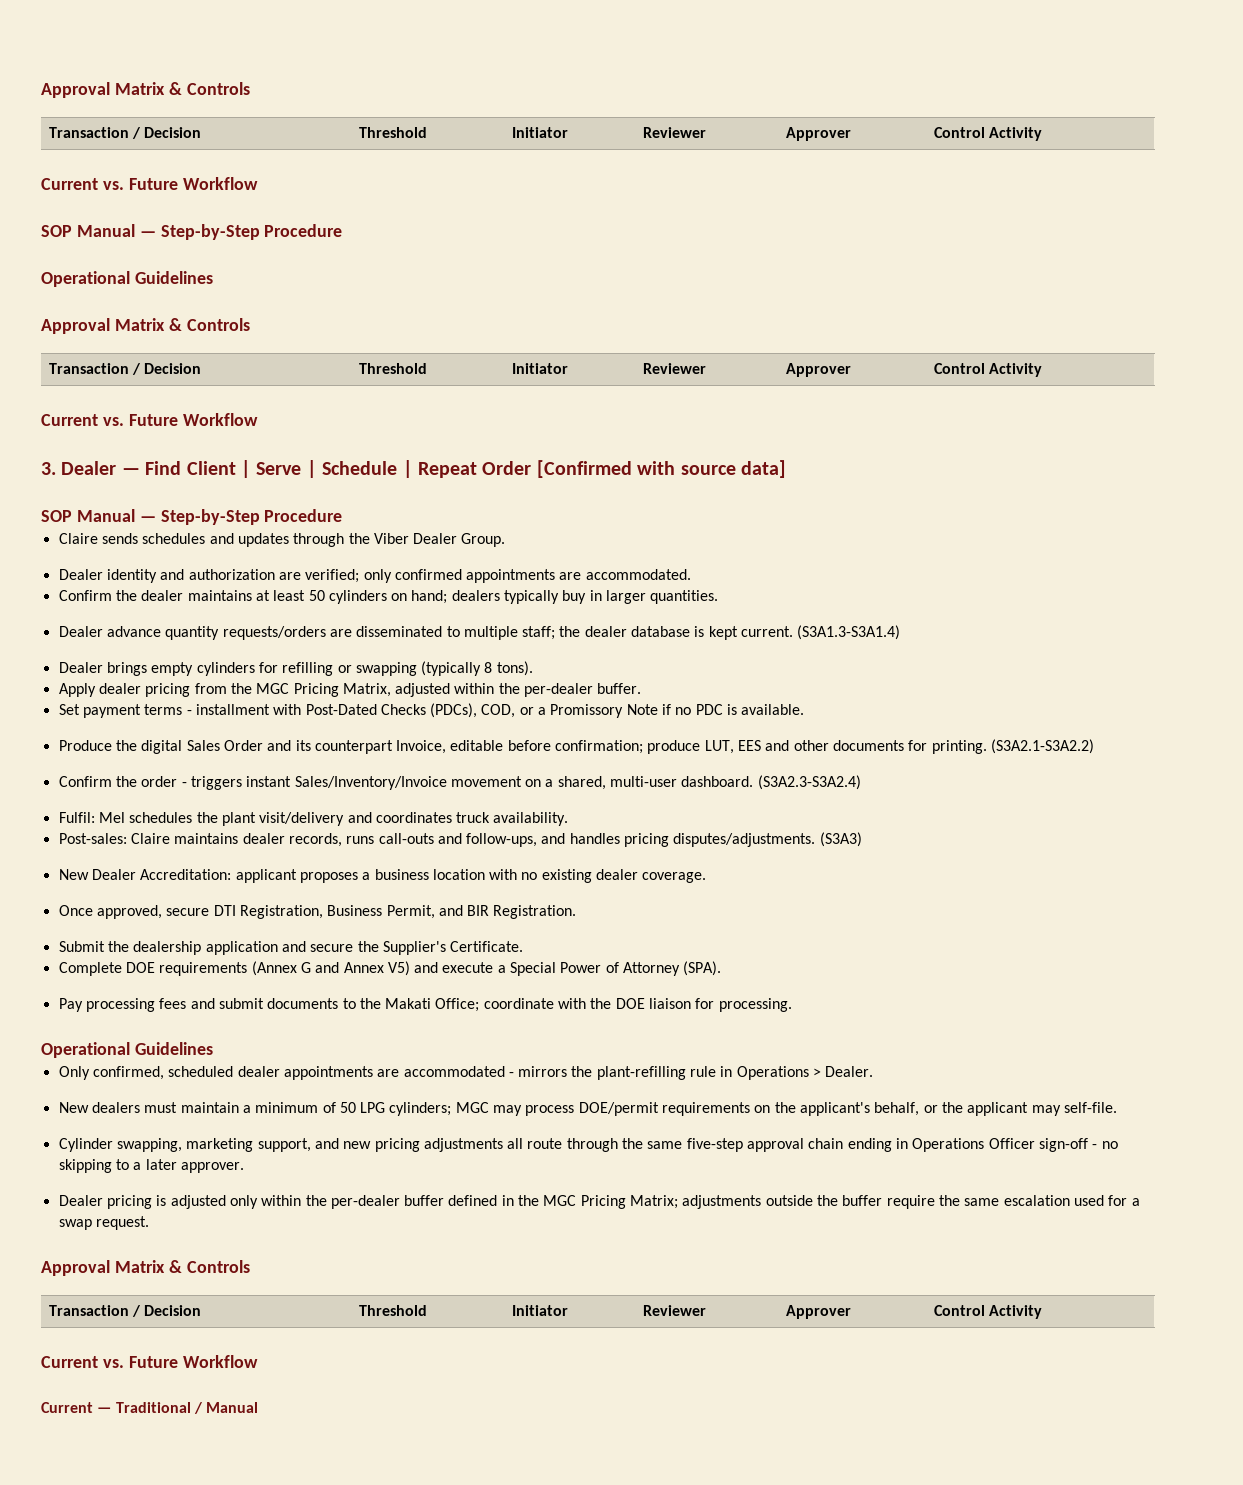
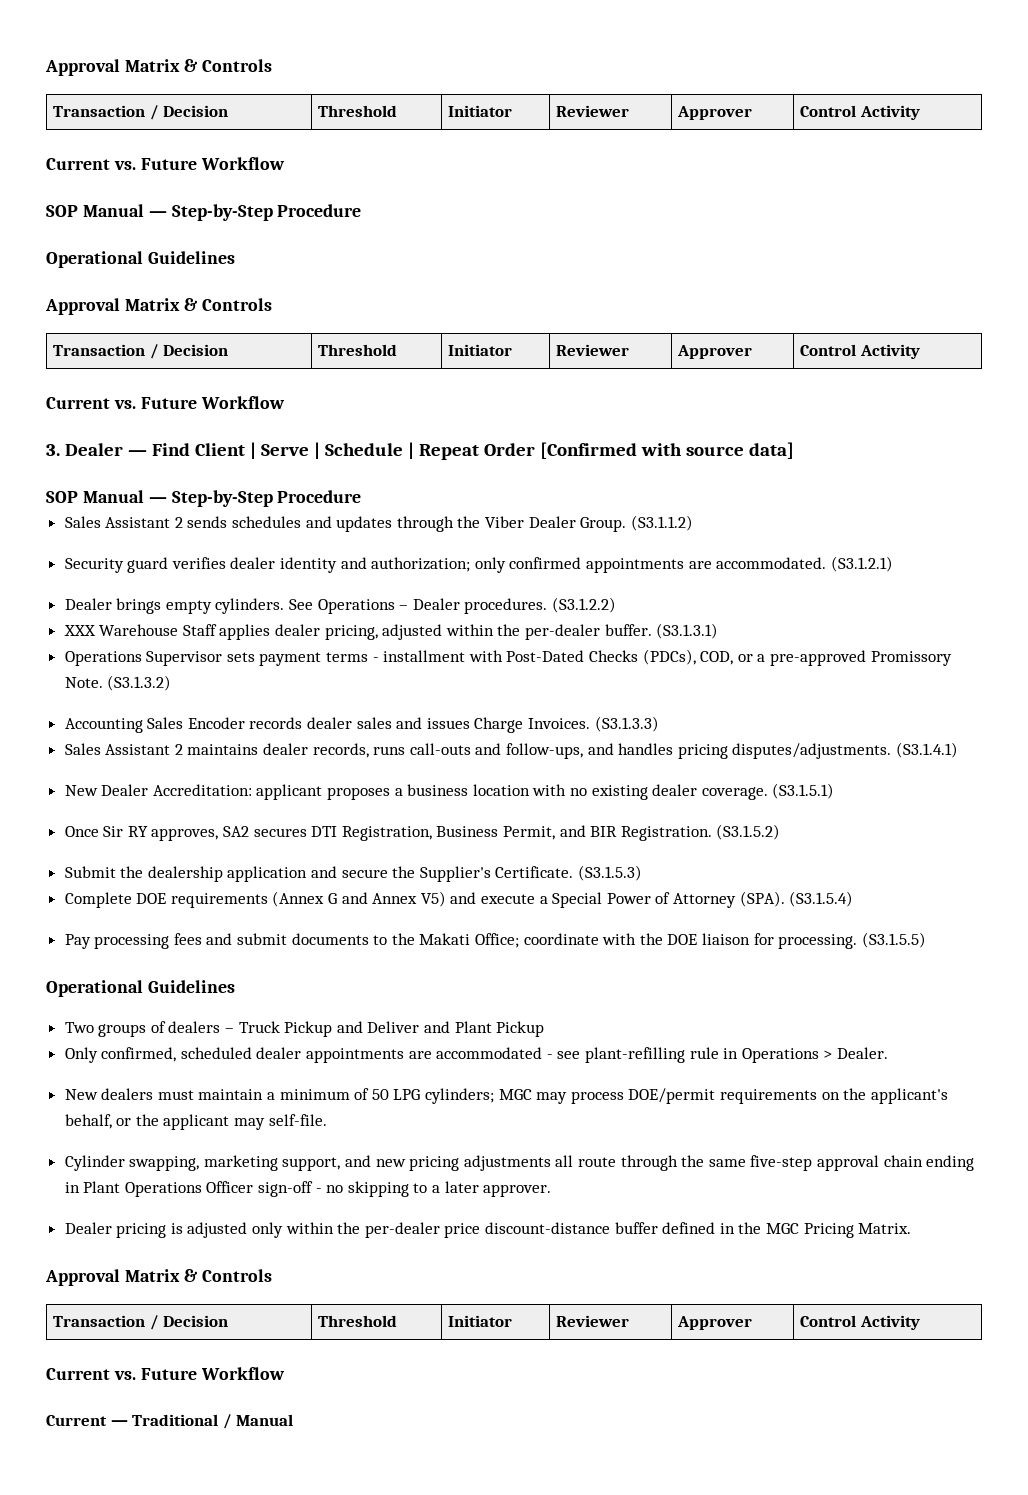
[58,533,98,544] Claire -> [64,516,183,528] Sales Assistant 2
[58,569,360,583] // Dealer identity and authorization are verified; -> [630,515,693,531] [64,557,471,573] (S3.1.1.2) // Security guard verifies dealer identity and authorization;
[58,590,719,604] [58,625,901,640] [58,661,533,676] [58,683,391,697] // Confirm the dealer maintains at least 50 cylinders on hand; dealers typically buy in larger quantities. // Dealer advance quantity requests/orders are disseminated to multiple staff; the dealer database is kept current. (S3A1.3-S3A1.4) // Dealer brings empty cylinders for refilling or swapping (typically 8 tons). // Apply dealer pricing from the MGC Pricing Matrix, -> [830,556,893,572] [64,597,617,614] [63,624,378,640] (S3.1.2.1) // Dealer brings empty cylinders. See Operations – Dealer procedures. (S3.1.2.2) // XXX Warehouse Staff applies dealer pricing,
[58,704,80,715] // Set -> [656,623,719,639] [64,651,255,666] (S3.1.3.1) // Operations Supervisor sets
[550,704,805,718] [58,739,1095,754] [58,775,861,790] [58,812,569,826] [58,833,170,844] Promissory Note if no PDC is available. // Produce the digital Sales Order and its counterpart Invoice, editable before confirmation; produce LUT, EES and other documents for printing. (S3A2.1-S3A2.2) // Confirm the order - triggers instant Sales/Inventory/Invoice movement on a shared, multi-user dashboard. (S3A2.3-S3A2.4) // Fulfil: Mel schedules the plant visit/delivery and coordinates truck availability. // Post-sales: Claire -> [769,650,952,666] [64,675,172,691] [64,716,659,733] [64,743,183,755] pre-approved Promissory Note. (S3.1.3.2) // Accounting Sales Encoder records dealer sales and issues Charge Invoices. (S3.1.3.3) // Sales Assistant 2
[819,832,862,847] (S3A3) -> [895,742,958,758] (S3.1.4.1)
(707, 877) none -> [772,783,835,799] (S3.1.5.1)
[96,905,210,919] approved, secure -> [103,826,307,841] Sir RY approves, SA2 secures
(577, 912) none -> [716,824,781,840] (S3.1.5.2)
(524, 946) none -> [578,865,643,881] (S3.1.5.3)
(722, 968) none -> [789,891,854,907] (S3.1.5.4)
[41,1042,213,1058] // Operational Guidelines -> [861,932,926,948] [46,980,235,997] [64,1021,545,1037] (S3.1.5.5) // Operational Guidelines // Two groups of dealers – Truck Pickup and Deliver and Plant Pickup
[518,1066,593,1077] mirrors the -> [557,1051,581,1059] see
(909, 1143) none -> [83,1181,121,1193] Plant
(400, 1202) none -> [444,1222,611,1238] price discount-distance
[630,1195,1140,1209] [58,1216,149,1230] Matrix; adjustments outside the buffer require the same escalation used for a swap request. -> [858,1223,912,1234] Matrix.

